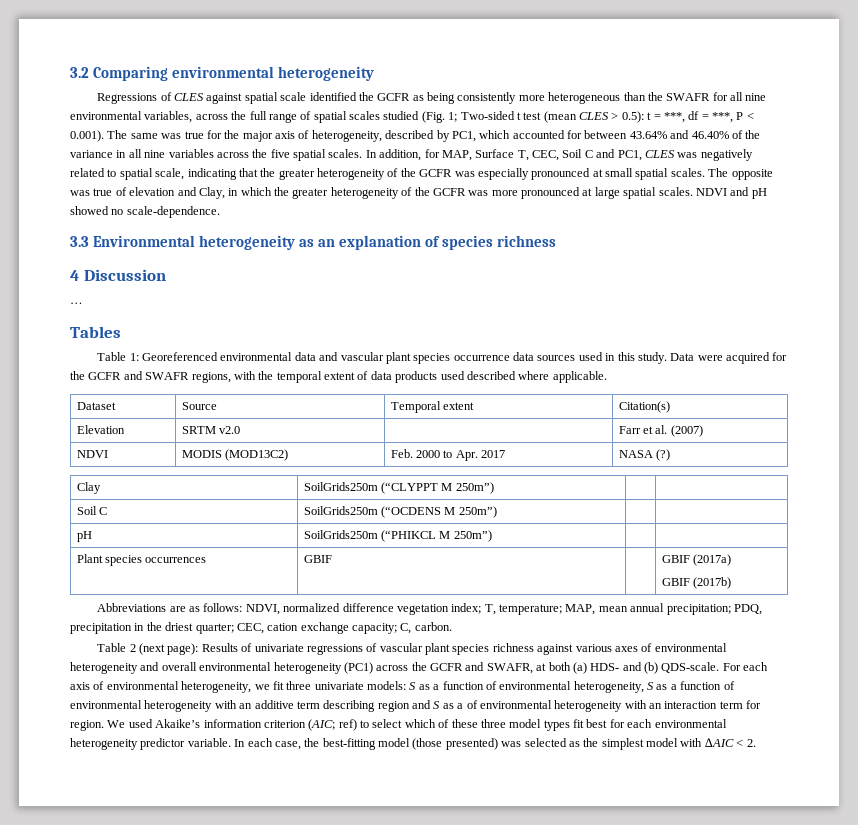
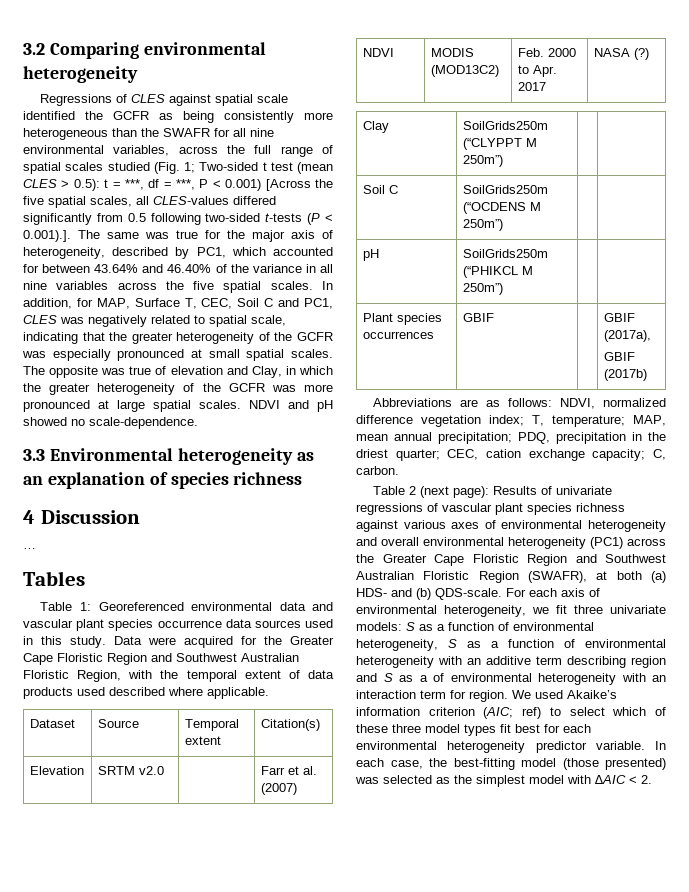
[70,130,104,142] 0.001). -> [225,179,333,191] [23,196,276,208] [23,213,333,225] [23,230,71,242] 0.001) [Across the five spatial scales, all CLES-values differed significantly from 0.5 following two-sided t-tests (P < 0.001).].
[88,371,231,383] GCFR and SWAFR regions, -> [290,636,334,645] [23,653,299,665] [23,670,122,682] Greater Cape Floristic Region and Southwest Australian Floristic Region,
[692,554,731,566] (2017a) -> [603,330,651,342] (2017a),
[430,662,533,674] GCFR and SWAFR, -> [382,554,666,566] [356,571,587,583] Greater Cape Floristic Region and Southwest Australian Floristic Region (SWAFR),

